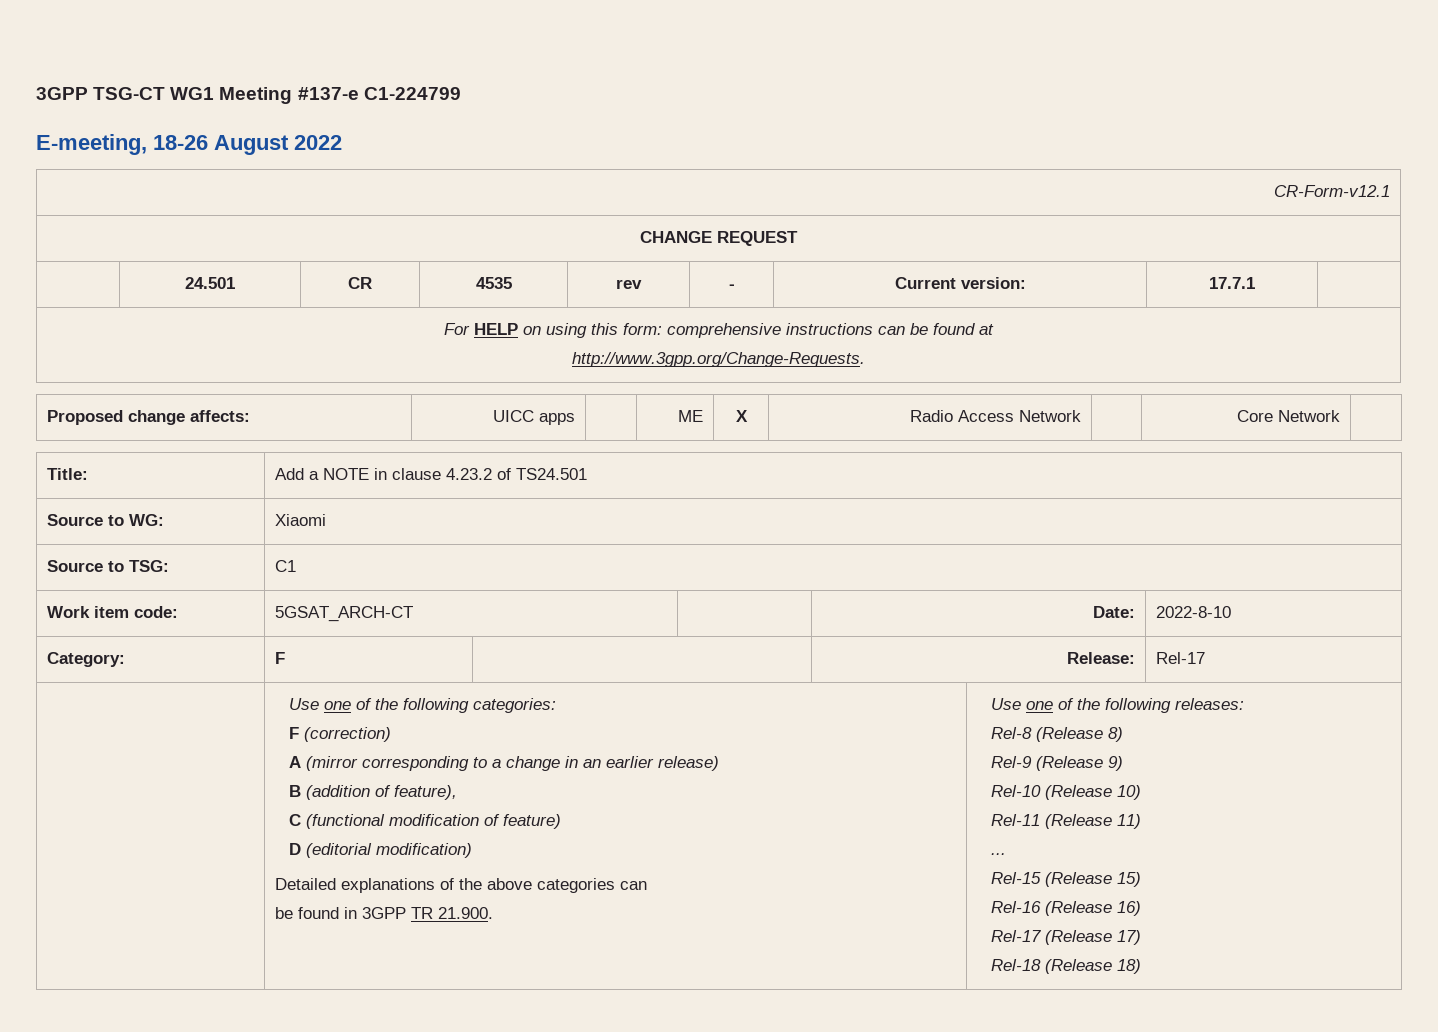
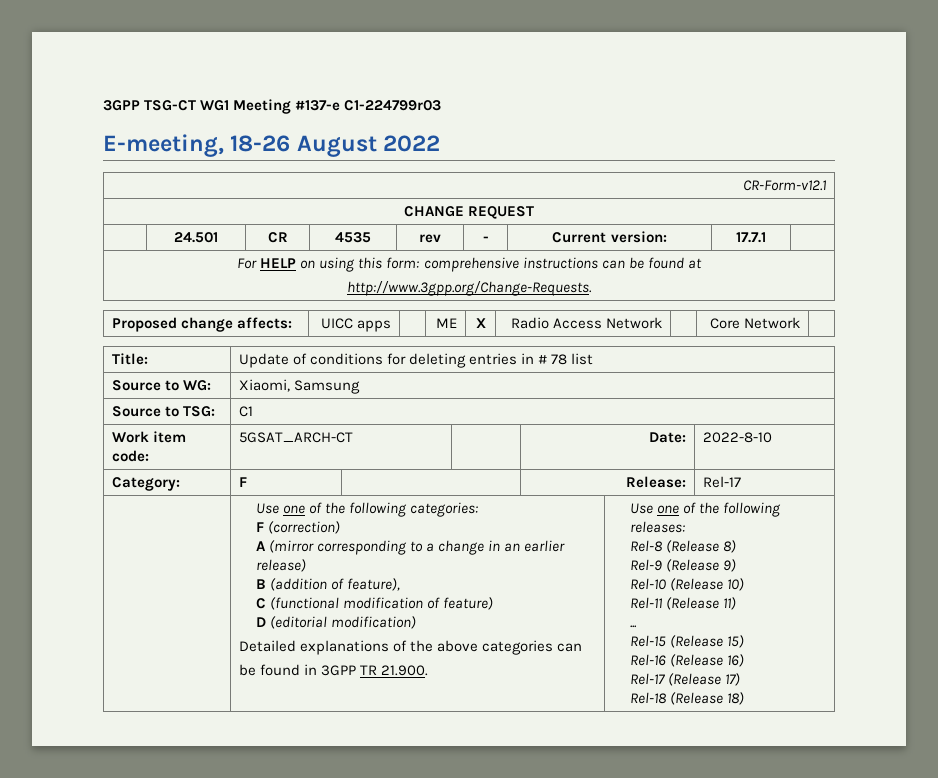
[363,87,461,100] C1-224799 -> [344,100,442,111] C1-224799r03
[274,468,587,480] Add a NOTE in clause 4.23.2 of TS24.501 -> [238,353,594,368] Update of conditions for deleting entries in # 78 list
[274,514,326,526] Xiaomi -> [238,379,360,394] Xiaomi, Samsung

